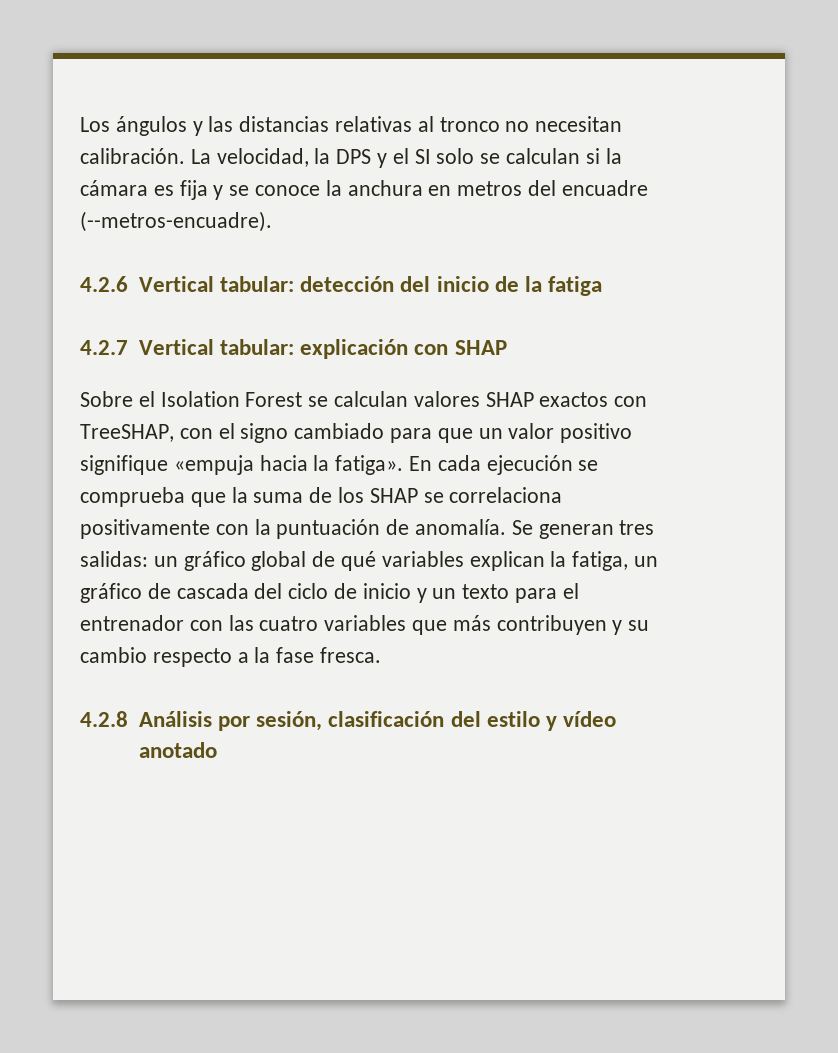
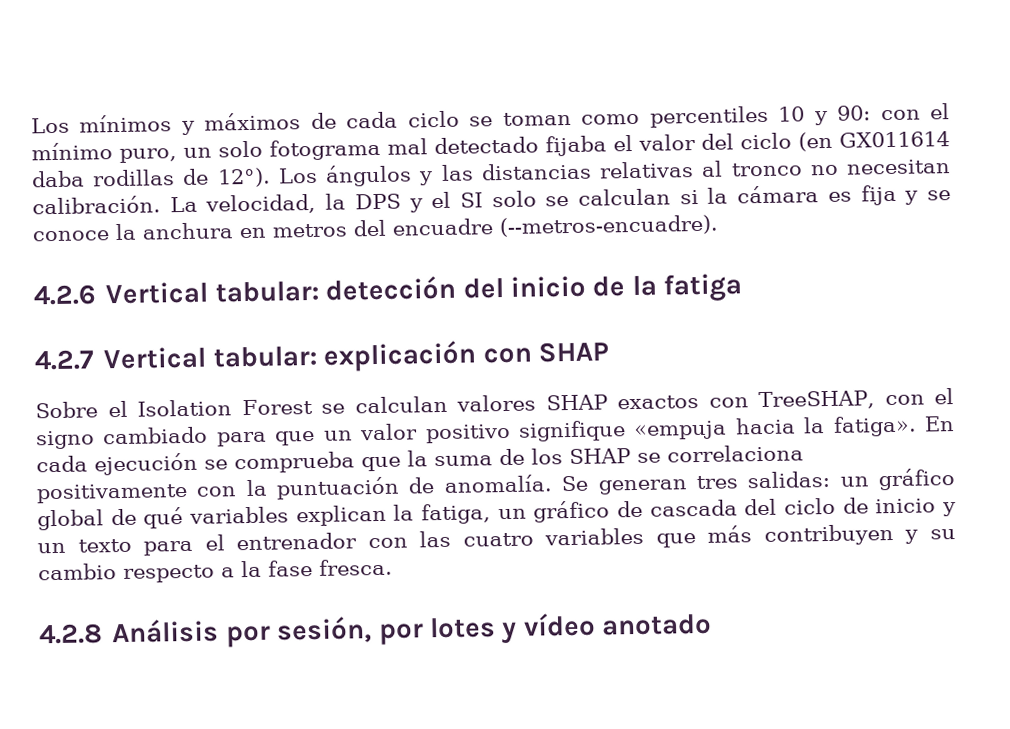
[80,117,110,132] Los -> [31,103,950,136] [31,131,950,163] [31,167,318,188] Los mínimos y máximos de cada ciclo se toman como percentiles 10 y 90: con el mínimo puro, un solo fotograma mal detectado fijaba el valor del ciclo (en GX011614 daba rodillas de 12°). Los
[328,711,540,727] clasificación del estilo -> [378,617,496,646] por lotes

